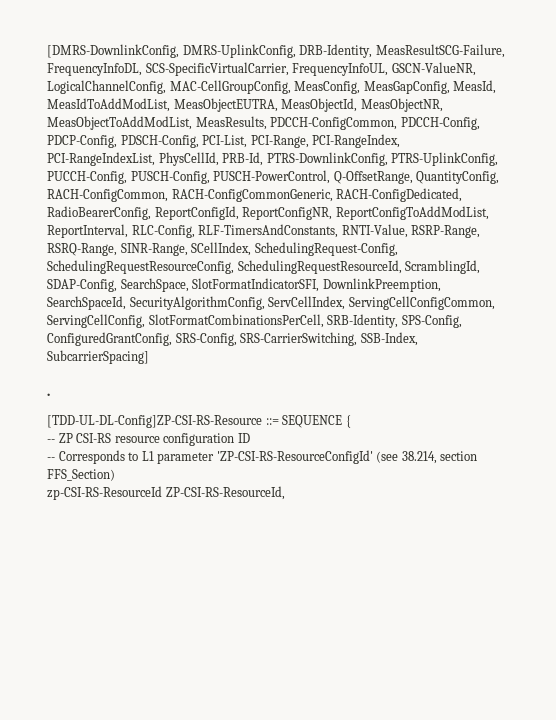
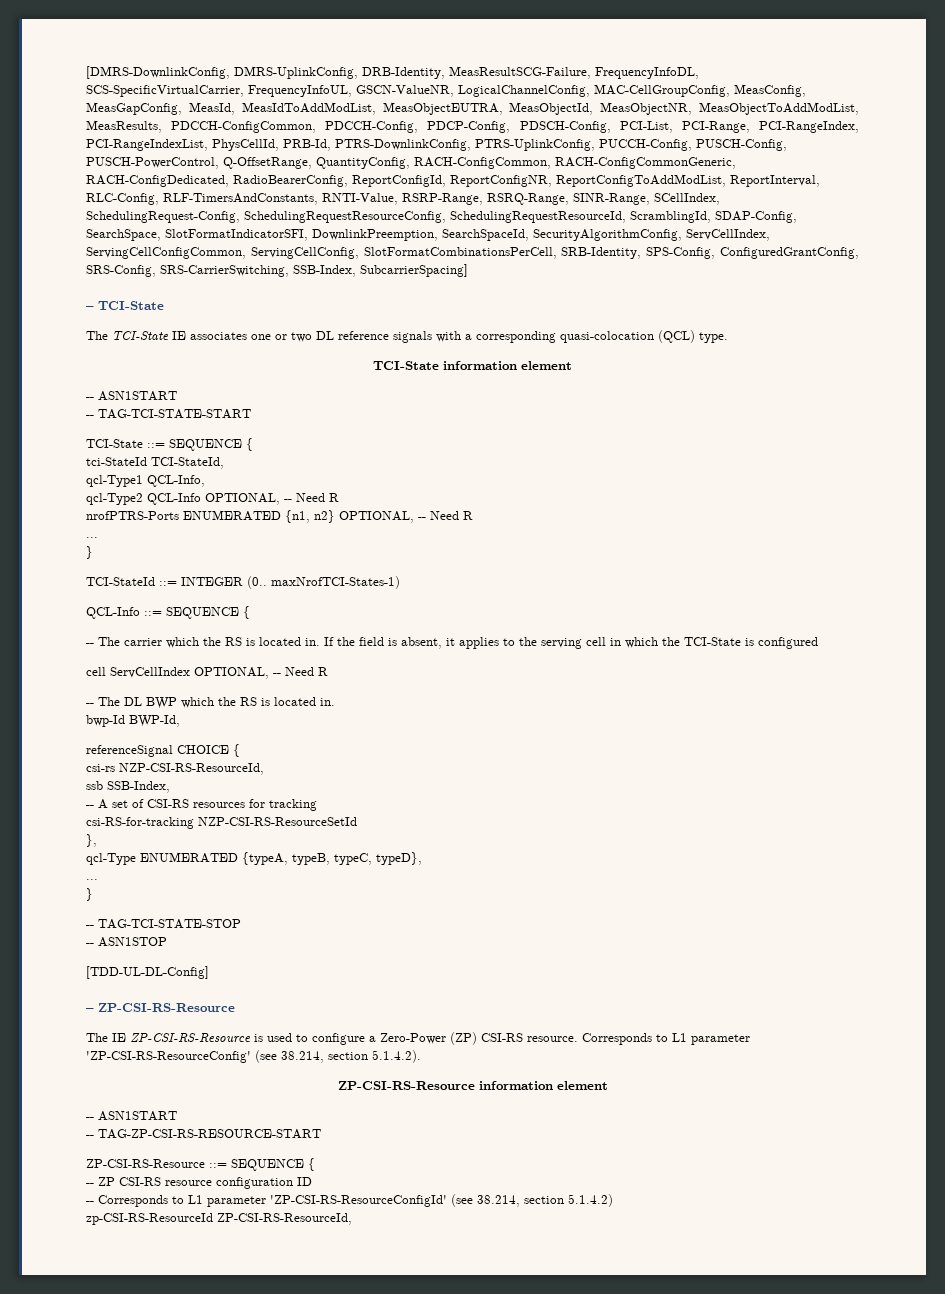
[47,393,50,396] [47,415,262,428] . // [TDD-UL-DL-Config]ZP-CSI-RS-Resource -> [86,301,164,310] [86,330,728,343] [373,361,572,370] [86,391,177,401] [86,409,251,419] [86,438,253,451] [86,457,224,469] [86,475,205,487] [86,493,339,505] [86,510,473,523] [86,537,98,538] [86,546,93,559] [86,576,400,589] [86,606,250,619] [86,637,818,649] [86,667,328,679] [86,697,335,709] [86,715,180,727] [86,744,240,757] [86,763,264,775] [86,781,170,793] [86,799,317,811] [86,817,357,829] [86,834,97,847] [86,852,422,865] [86,879,98,880] [86,888,93,901] [86,919,241,929] [86,937,167,947] [86,966,209,979] [86,1003,235,1012] [86,1032,750,1045] [86,1050,421,1063] [337,1081,608,1090] [86,1111,177,1121] [86,1129,321,1139] [86,1159,205,1168] – TCI-State // The TCI-State IE associates one or two DL reference signals with a corresponding quasi-colocation (QCL) type. // TCI-State information element // -- ASN1START // -- TAG-TCI-STATE-START // TCI-State ::= SEQUENCE { // tci-StateId TCI-StateId, // qcl-Type1 QCL-Info, // qcl-Type2 QCL-Info OPTIONAL, -- Need R // nrofPTRS-Ports ENUMERATED {n1, n2} OPTIONAL, -- Need R // ... // } // TCI-StateId ::= INTEGER (0.. maxNrofTCI-States-1) // QCL-Info ::= SEQUENCE { // -- The carrier which the RS is located in. If the field is absent, it applies to the serving cell in which the TCI-State is configured // cell ServCellIndex OPTIONAL, -- Need R // -- The DL BWP which the RS is located in. // bwp-Id BWP-Id, // referenceSignal CHOICE { // csi-rs NZP-CSI-RS-ResourceId, // ssb SSB-Index, // -- A set of CSI-RS resources for tracking // csi-RS-for-tracking NZP-CSI-RS-ResourceSetId // }, // qcl-Type ENUMERATED {typeA, typeB, typeC, typeD}, // ... // } // -- TAG-TCI-STATE-STOP // -- ASN1STOP // [TDD-UL-DL-Config] // – ZP-CSI-RS-Resource // The IE ZP-CSI-RS-Resource is used to configure a Zero-Power (ZP) CSI-RS resource. Corresponds to L1 parameter 'ZP-CSI-RS-ResourceConfig' (see 38.214, section 5.1.4.2). // ZP-CSI-RS-Resource information element // -- ASN1START // -- TAG-ZP-CSI-RS-RESOURCE-START // ZP-CSI-RS-Resource
[47,469,115,481] FFS_Section) -> [568,1194,613,1207] 5.1.4.2)

